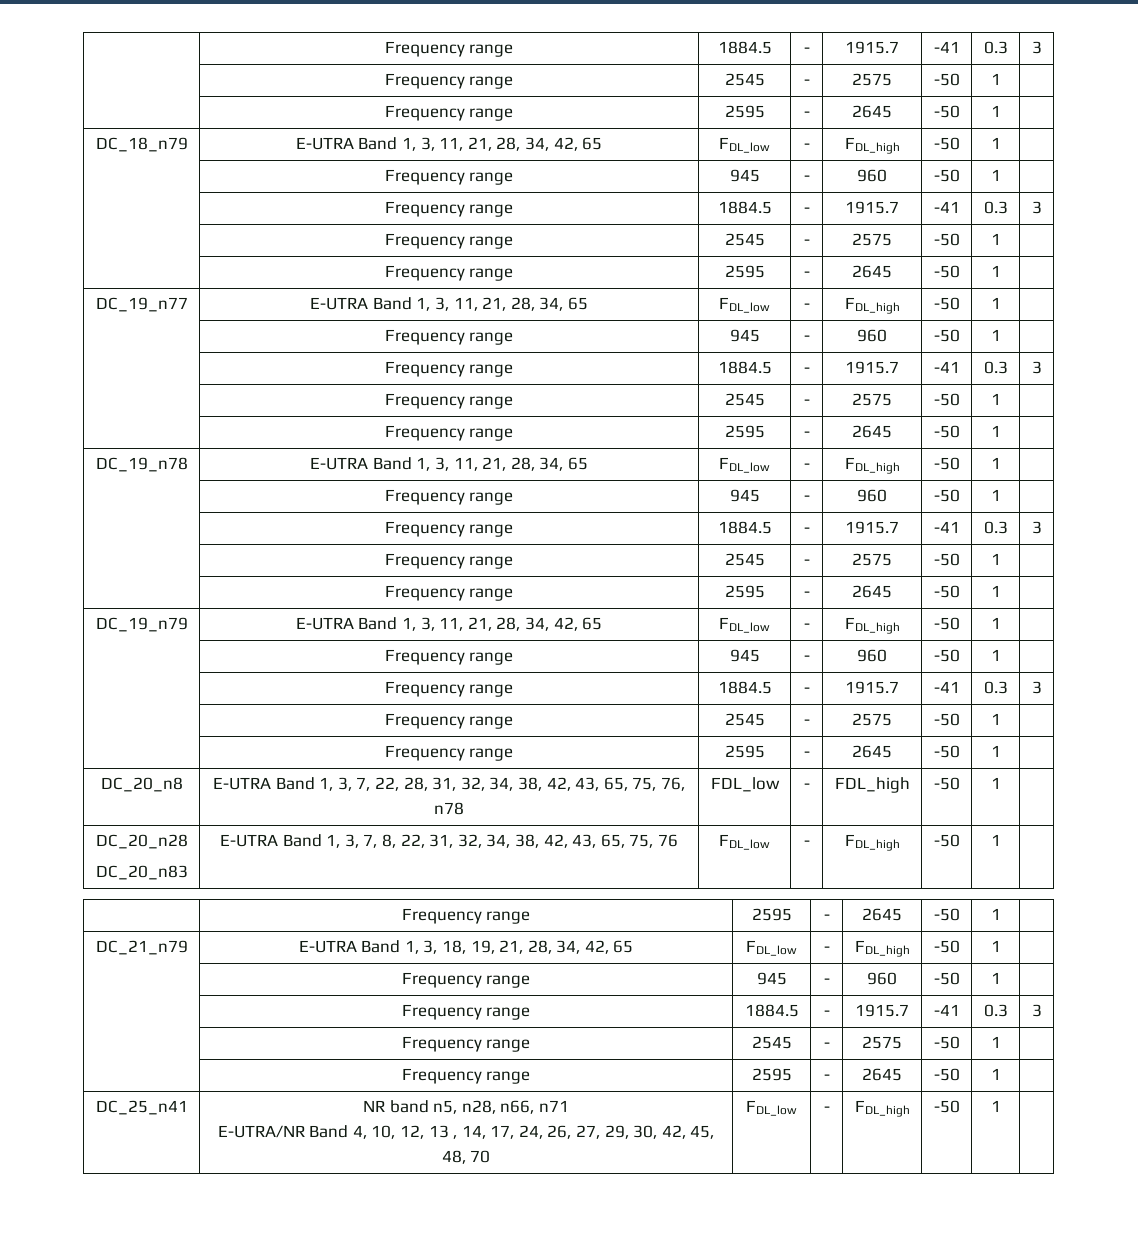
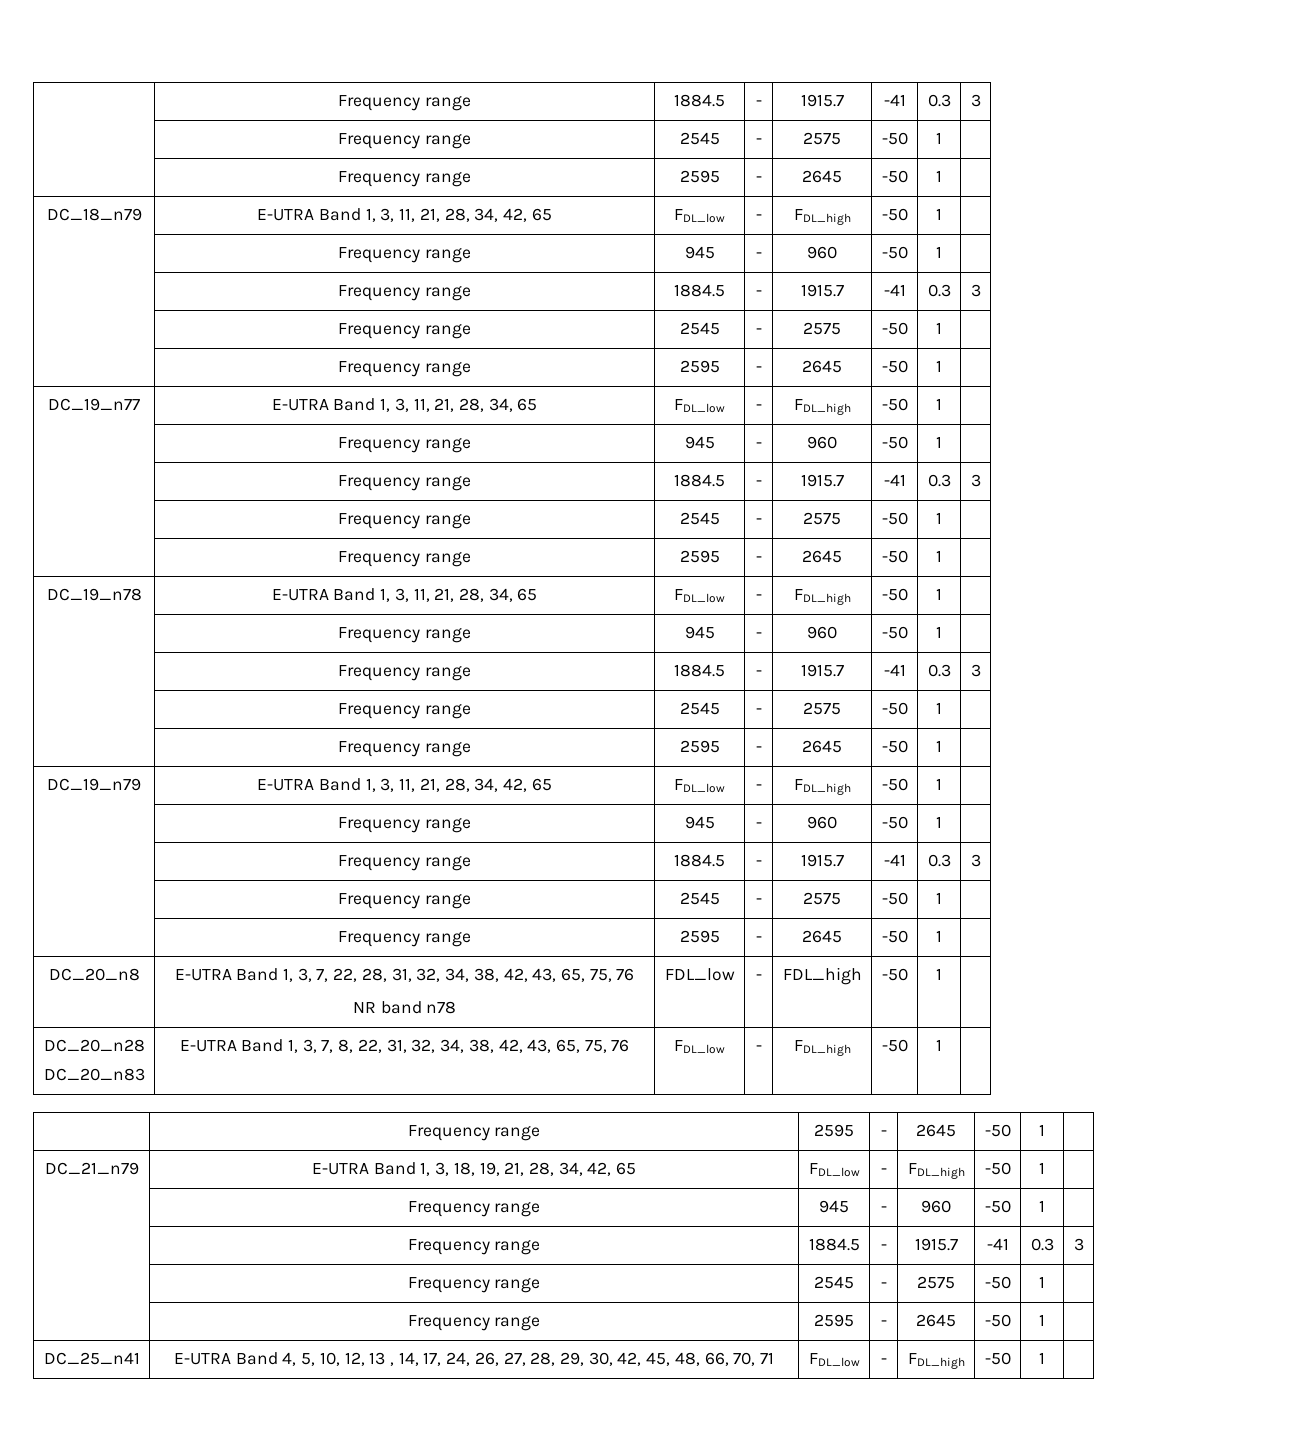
[660,777,685,791] 76, -> [616,968,635,981] [352,1001,422,1014] 76 // NR band
[363,1100,569,1114] [217,1125,305,1138] NR band n5, n28, n66, n71 // E-UTRA/NR -> [173,1353,231,1365] E-UTRA
(367, 1132) none -> [301,1353,316,1366] 5,
(601, 1132) none -> [530,1352,556,1366] 28,
[470,1150,491,1163] 70 -> [704,1352,775,1366] 66, 70, 71

